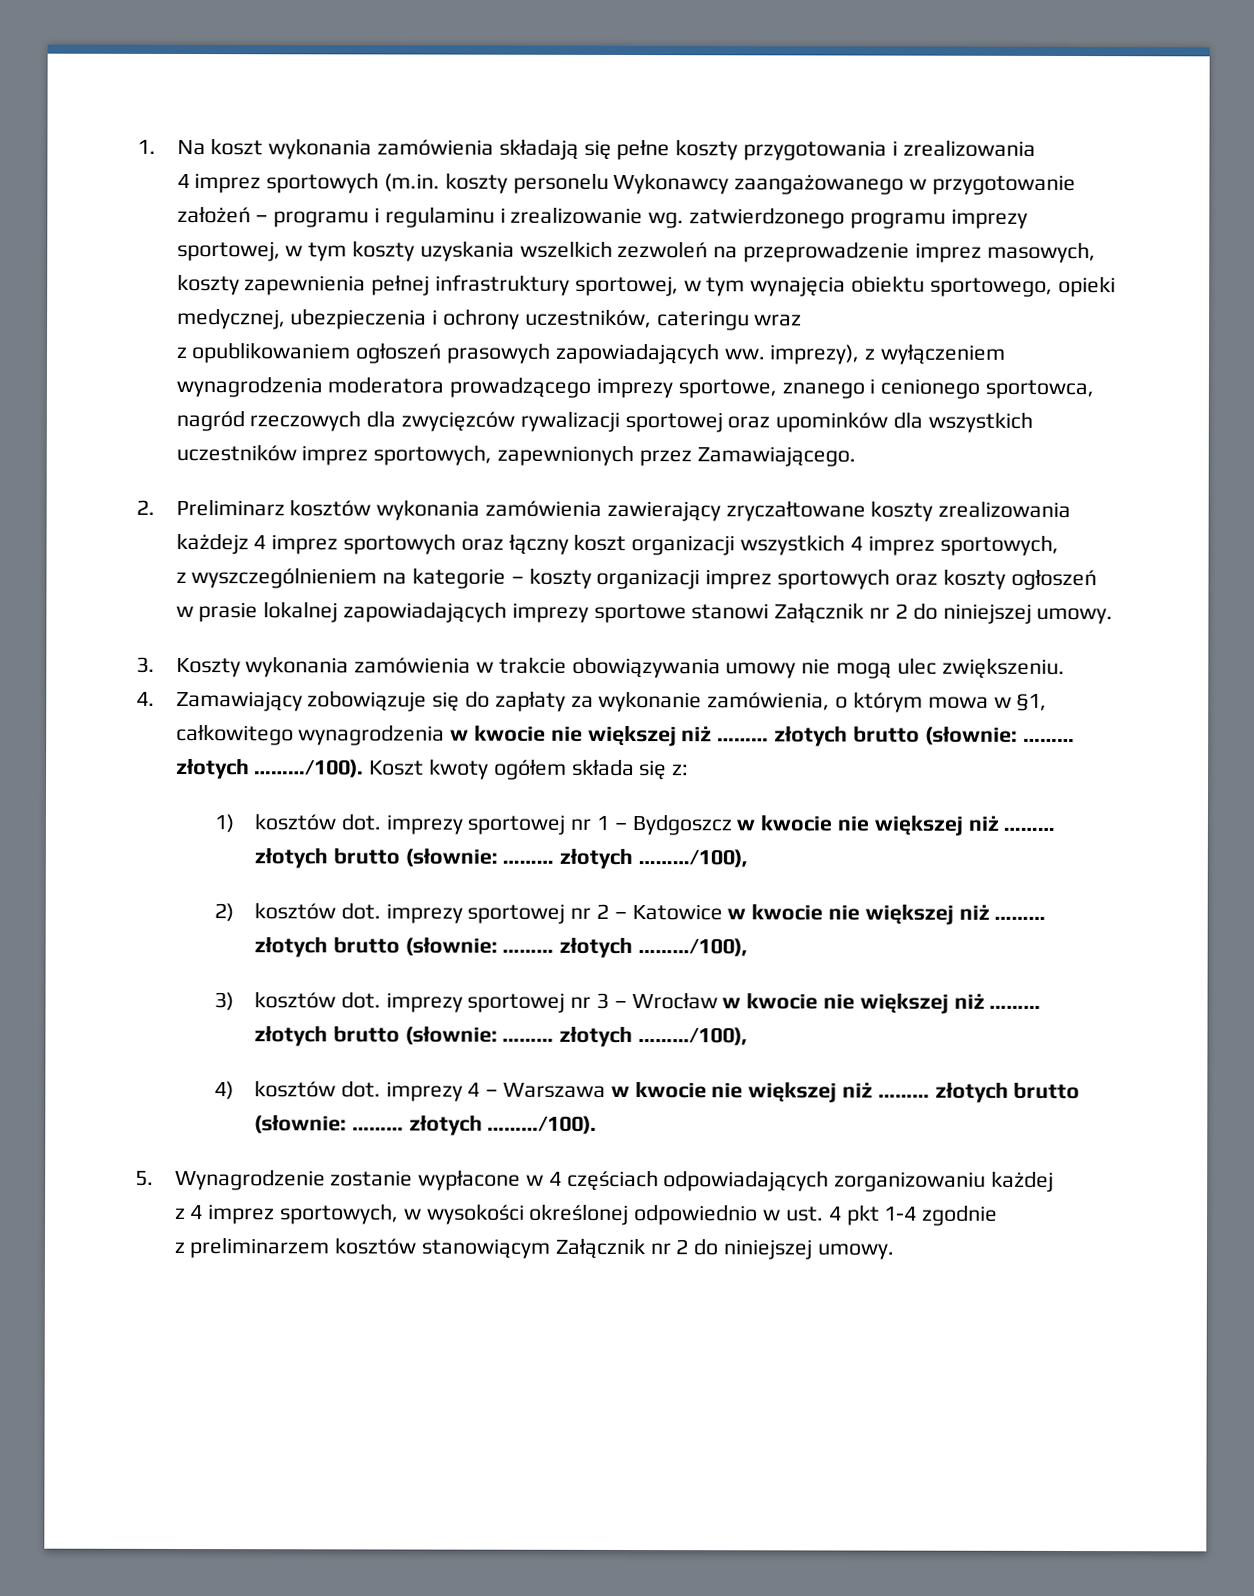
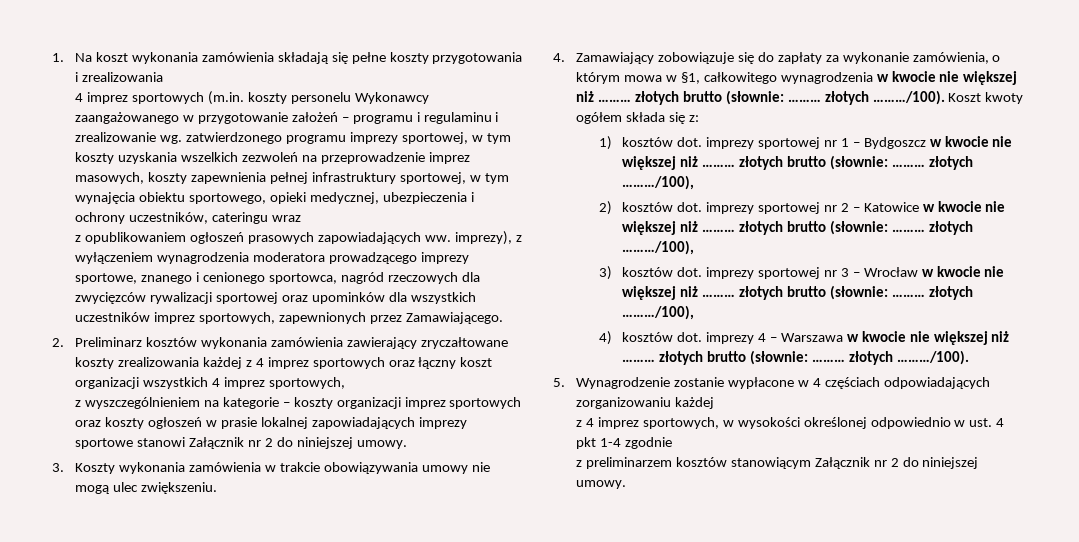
[175,532,249,555] każdejz -> [202,357,252,369] każdej z

